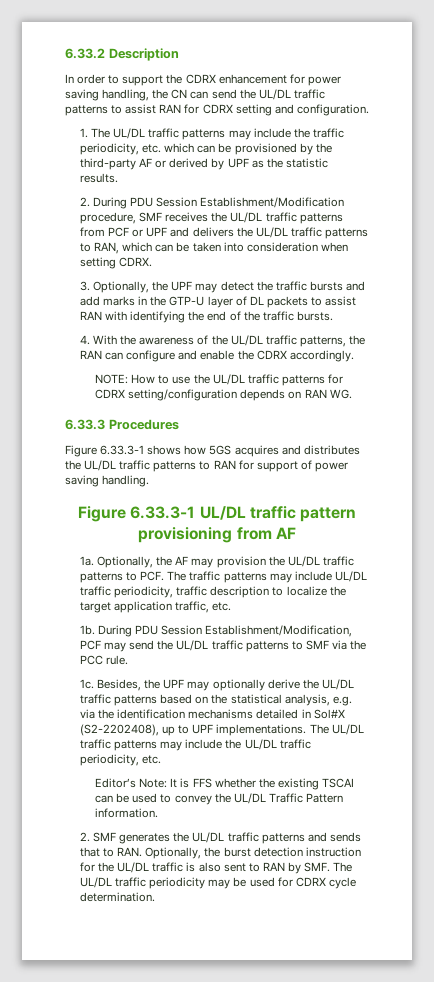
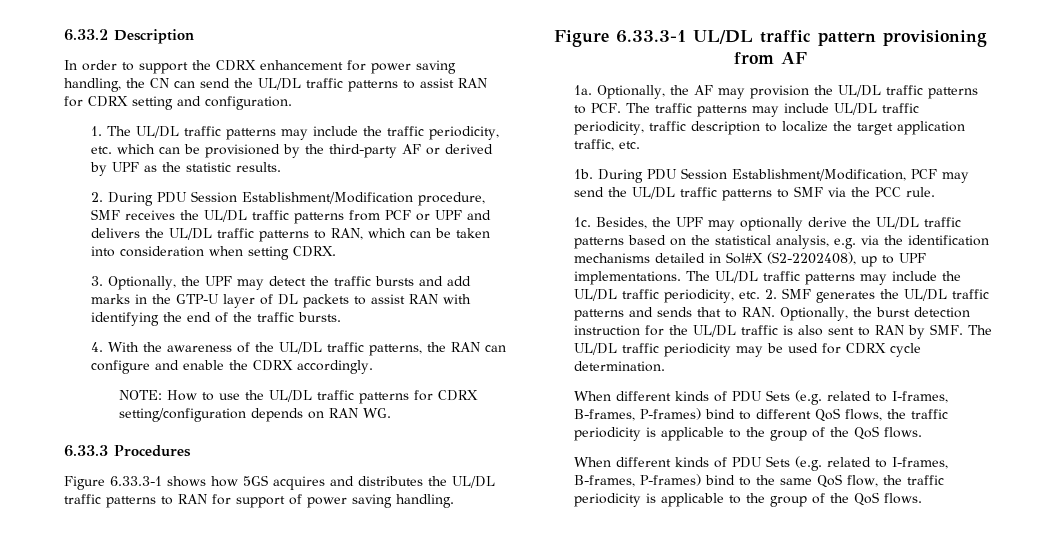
[95,778,354,790] [95,793,343,805] [95,808,159,818] // Editor’s Note: It is FFS whether the existing TSCAI can be used to convey the UL/DL Traffic Pattern information. // -> (761, 295) none
(156, 897) none -> [574,390,949,405] [574,408,949,422] [574,426,923,441] [574,456,949,471] [574,474,945,488] [574,492,923,507] // When different kinds of PDU Sets (e.g. related to I-frames, B-frames, P-frames) bind to different QoS flows, the traffic periodicity is applicable to the group of the QoS flows. // When different kinds of PDU Sets (e.g. related to I-frames, B-frames, P-frames) bind to the same QoS flow, the traffic periodicity is applicable to the group of the QoS flows.

